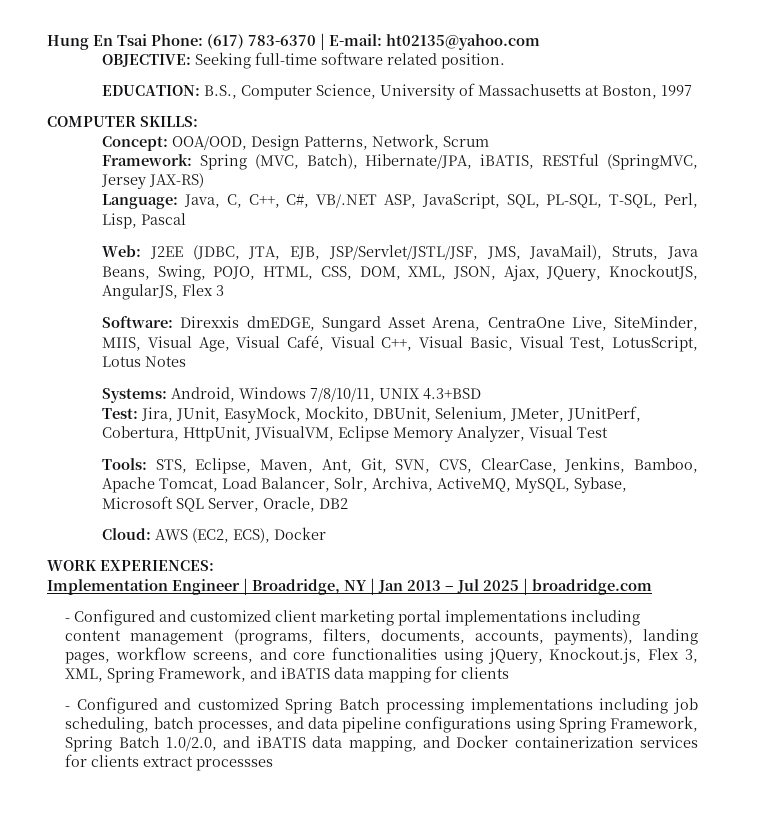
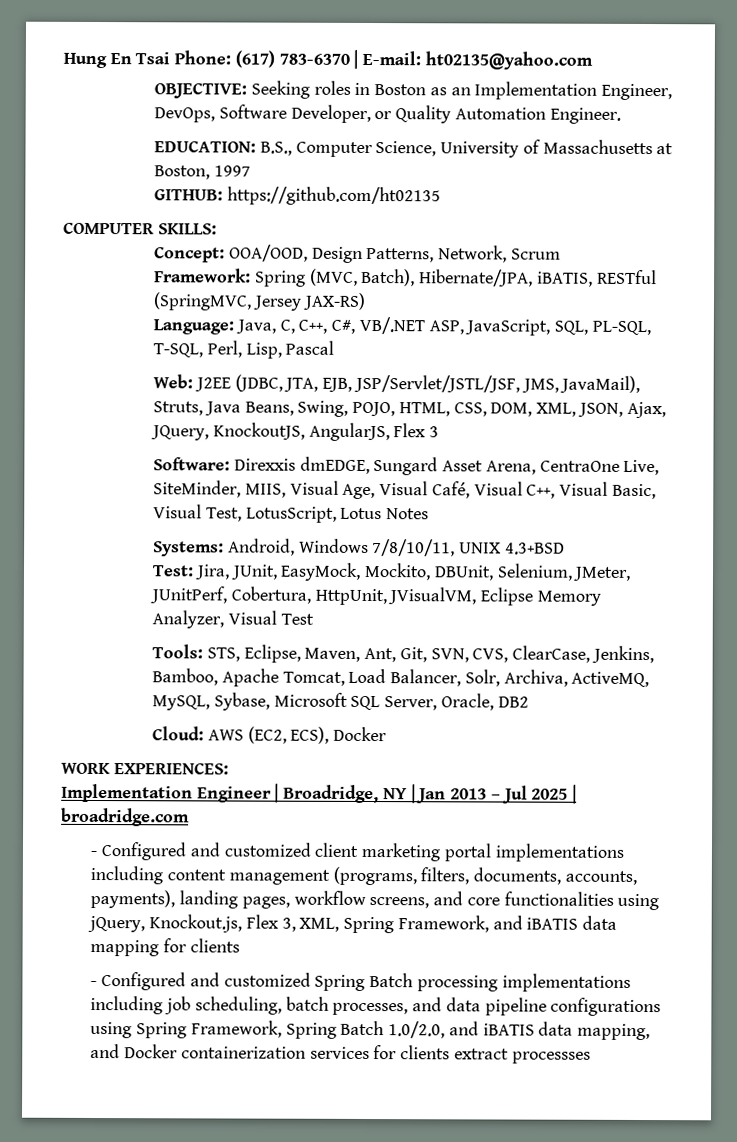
[255,52,506,69] full-time software related position. -> [313,80,673,101] [154,104,621,124] roles in Boston as an Implementation Engineer, DevOps, Software Developer, or Quality Automation Engineer.
(693, 90) none -> [154,186,442,206] // GITHUB: https://github.com/ht02135

